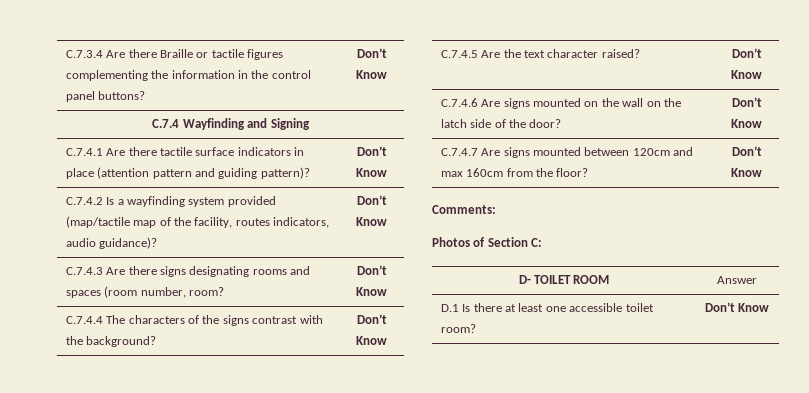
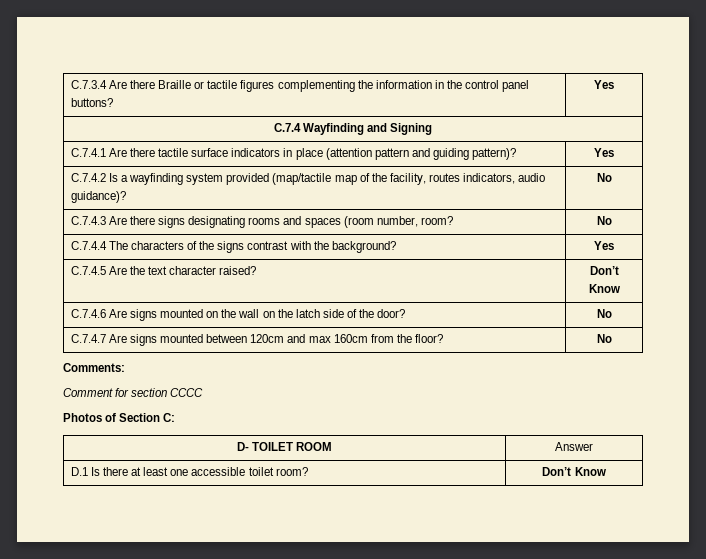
[356,48,387,58] [356,70,387,79] Don’t Know -> [594,80,614,89] Yes
[356,146,387,156] [356,168,387,177] Don’t Know -> [594,148,614,157] Yes
[356,195,387,205] [356,217,387,226] Don’t Know -> [596,173,612,182] No
[356,265,387,275] [356,287,387,296] Don’t Know -> [596,216,612,225] No
[356,314,387,324] [356,336,387,345] Don’t Know -> [594,241,614,250] Yes
[731,97,762,107] [731,119,762,128] Don’t Know -> [596,309,612,318] No
[731,146,762,156] [731,168,762,177] Don’t Know -> [596,334,612,343] No
(496, 209) none -> [63,388,204,397] // Comment for section CCCC

